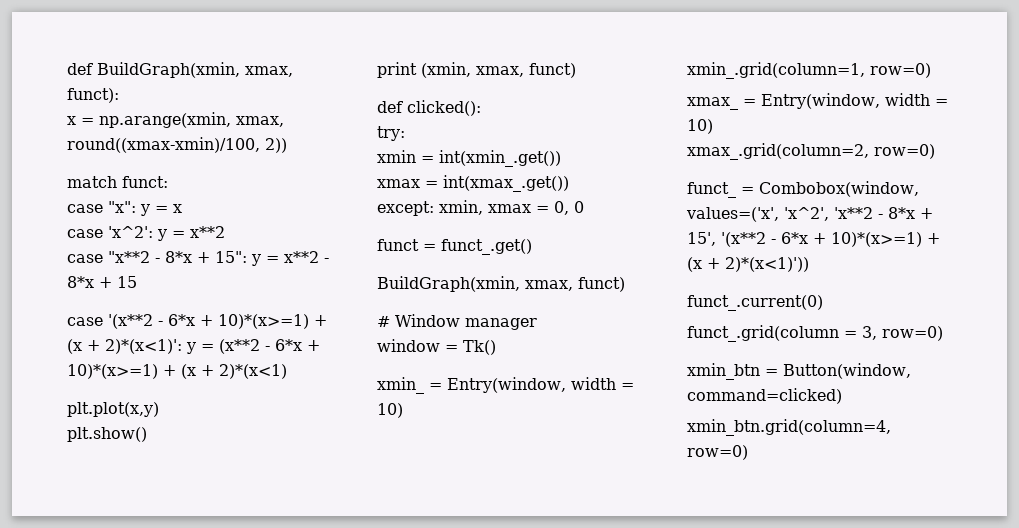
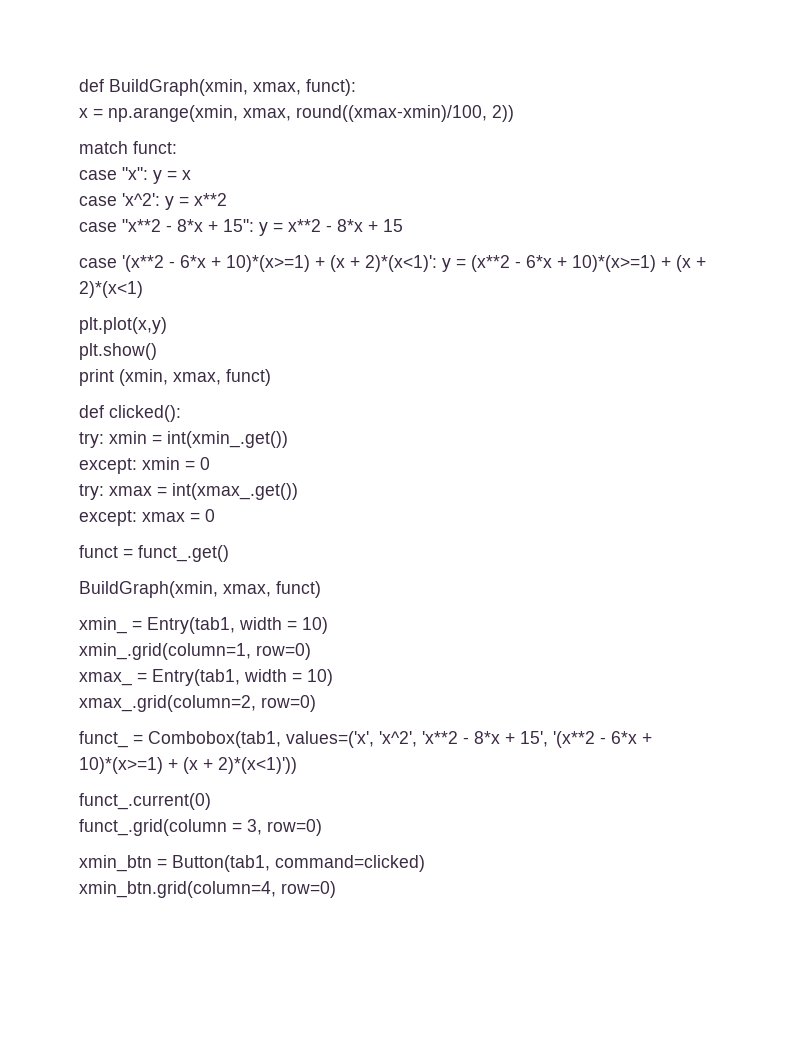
(405, 133) // -> (104, 440) none
(561, 158) none -> [79,457,210,474] [79,484,104,500] except: xmin = 0 // try:
[439,200,569,215] xmin, xmax = 0, -> [142,512,200,522] xmax =
[377,314,537,330] [377,339,496,355] // # Window manager // window = Tk() -> (321, 589) none
[447,377,566,393] Entry(window, -> [147,617,235,634] Entry(tab1,
[761,93,880,109] Entry(window, -> [152,669,240,686] Entry(tab1,
[759,181,919,197] Combobox(window, -> [148,731,281,748] Combobox(tab1,
[783,363,911,379] Button(window, -> [172,855,270,872] Button(tab1,

